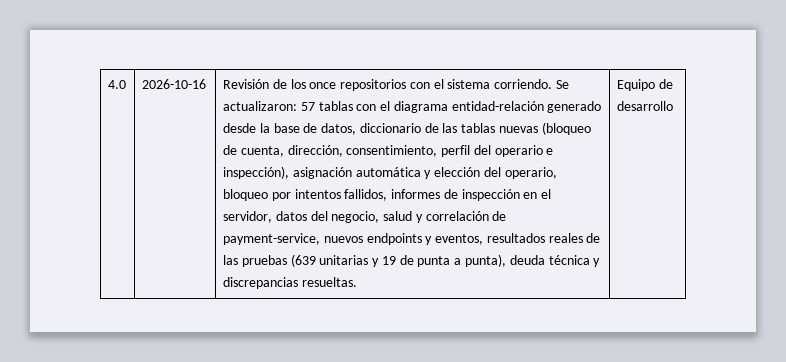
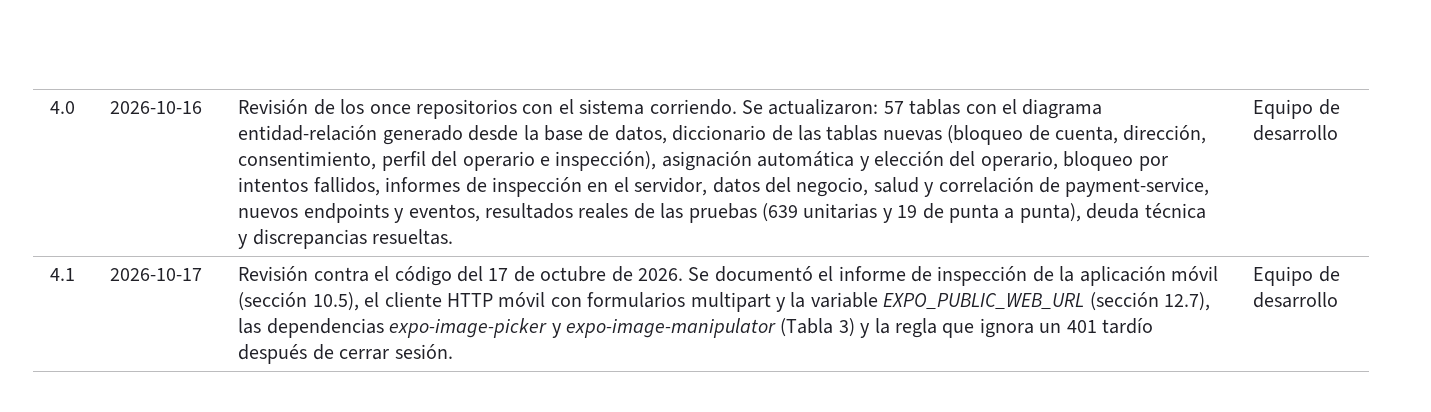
(673, 106) none -> [50,268,76,281] [110,268,203,281] [238,266,1218,286] [238,292,1210,312] [238,318,1153,338] [238,344,453,364] [1253,266,1340,286] [1253,292,1339,308] // 4.1 | 2026-10-17 | Revisión contra el código del 17 de octubre de 2026. Se documentó el informe de inspección de la aplicación móvil (sección 10.5), el cliente HTTP móvil con formularios multipart y la variable EXPO_PUBLIC_WEB_URL (sección 12.7), las dependencias expo-image-picker y expo-image-manipulator (Tabla 3) y la regla que ignora un 401 tardío después de cerrar sesión. | Equipo de desarrollo

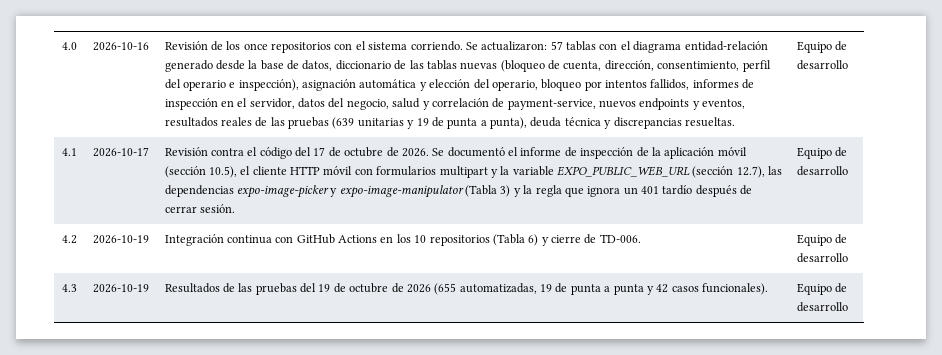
(1339, 300) none -> [61,235,77,244] [92,235,149,244] [164,234,641,246] [796,234,847,246] [796,253,848,263] [61,284,77,292] [92,284,149,293] [164,283,769,295] [796,283,847,295] [796,302,848,312] // 4.2 | 2026-10-19 | Integración continua con GitHub Actions en los 10 repositorios (Tabla 6) y cierre de TD-006. | Equipo de desarrollo // 4.3 | 2026-10-19 | Resultados de las pruebas del 19 de octubre de 2026 (655 automatizadas, 19 de punta a punta y 42 casos funcionales). | Equipo de desarrollo

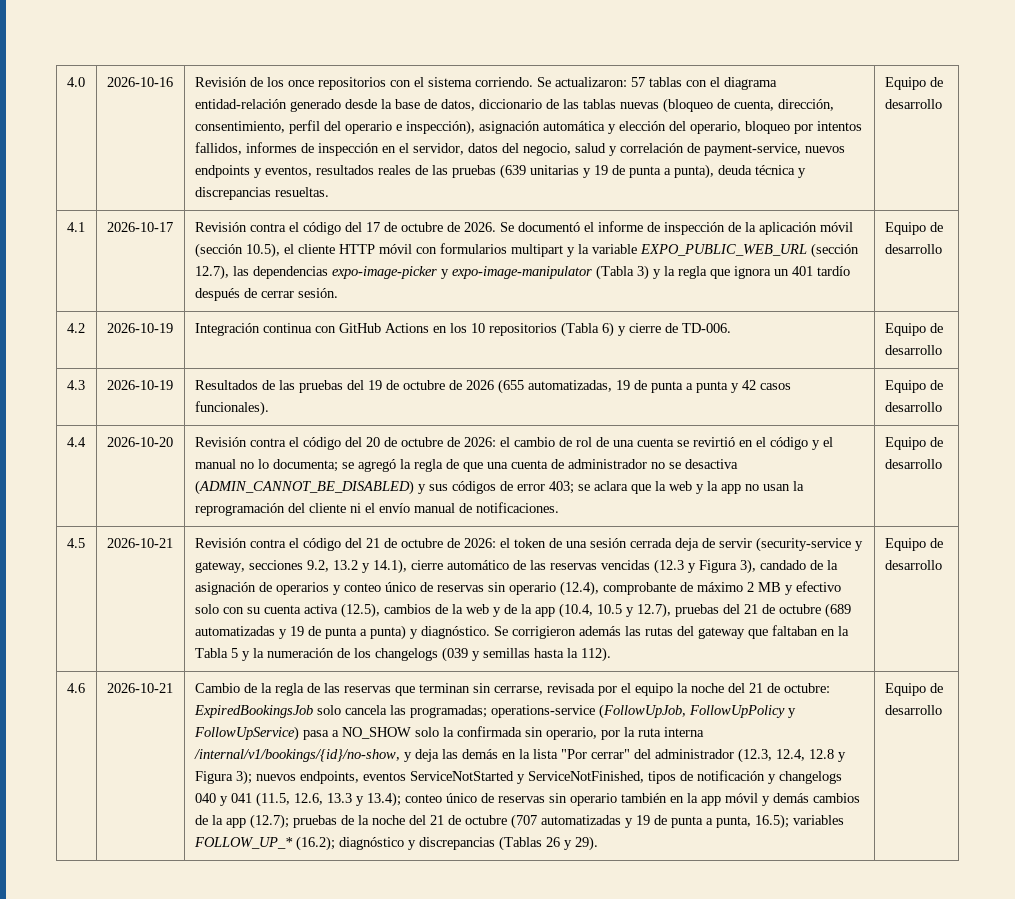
(848, 307) none -> [66,437,86,447] [106,437,173,447] [194,437,833,450] [194,459,738,472] [194,480,804,495] [194,502,559,516] [884,437,943,450] [884,459,942,469] [66,538,85,548] [106,538,173,548] [194,537,863,552] [194,559,838,574] [194,581,841,596] [194,603,851,618] [194,625,849,640] [194,647,611,662] [884,538,943,551] [884,560,942,570] [66,683,85,693] [106,683,173,693] [194,683,830,696] [193,704,796,719] [193,726,704,741] [193,748,846,763] [194,770,842,785] [194,792,860,807] [194,814,844,829] [193,836,598,851] [884,683,943,696] [884,705,942,715] // 4.4 | 2026-10-20 | Revisión contra el código del 20 de octubre de 2026: el cambio de rol de una cuenta se revirtió en el código y el manual no lo documenta; se agregó la regla de que una cuenta de administrador no se desactiva (ADMIN_CANNOT_BE_DISABLED) y sus códigos de error 403; se aclara que la web y la app no usan la reprogramación del cliente ni el envío manual de notificaciones. | Equipo de desarrollo // 4.5 | 2026-10-21 | Revisión contra el código del 21 de octubre de 2026: el token de una sesión cerrada deja de servir (security-service y gateway, secciones 9.2, 13.2 y 14.1), cierre automático de las reservas vencidas (12.3 y Figura 3), candado de la asignación de operarios y conteo único de reservas sin operario (12.4), comprobante de máximo 2 MB y efectivo solo con su cuenta activa (12.5), cambios de la web y de la app (10.4, 10.5 y 12.7), pruebas del 21 de octubre (689 automatizadas y 19 de punta a punta) y diagnóstico. Se corrigieron además las rutas del gateway que faltaban en la Tabla 5 y la numeración de los changelogs (039 y semillas hasta la 112). | Equipo de desarrollo // 4.6 | 2026-10-21 | Cambio de la regla de las reservas que terminan sin cerrarse, revisada por el equipo la noche del 21 de octubre: ExpiredBookingsJob solo cancela las programadas; operations-service (FollowUpJob, FollowUpPolicy y FollowUpService) pasa a NO_SHOW solo la confirmada sin operario, por la ruta interna /internal/v1/bookings/{id}/no-show, y deja las demás en la lista "Por cerrar" del administrador (12.3, 12.4, 12.8 y Figura 3); nuevos endpoints, eventos ServiceNotStarted y ServiceNotFinished, tipos de notificación y changelogs 040 y 041 (11.5, 12.6, 13.3 y 13.4); conteo único de reservas sin operario también en la app móvil y demás cambios de la app (12.7); pruebas de la noche del 21 de octubre (707 automatizadas y 19 de punta a punta, 16.5); variables FOLLOW_UP_* (16.2); diagnóstico y discrepancias (Tablas 26 y 29). | Equipo de desarrollo

